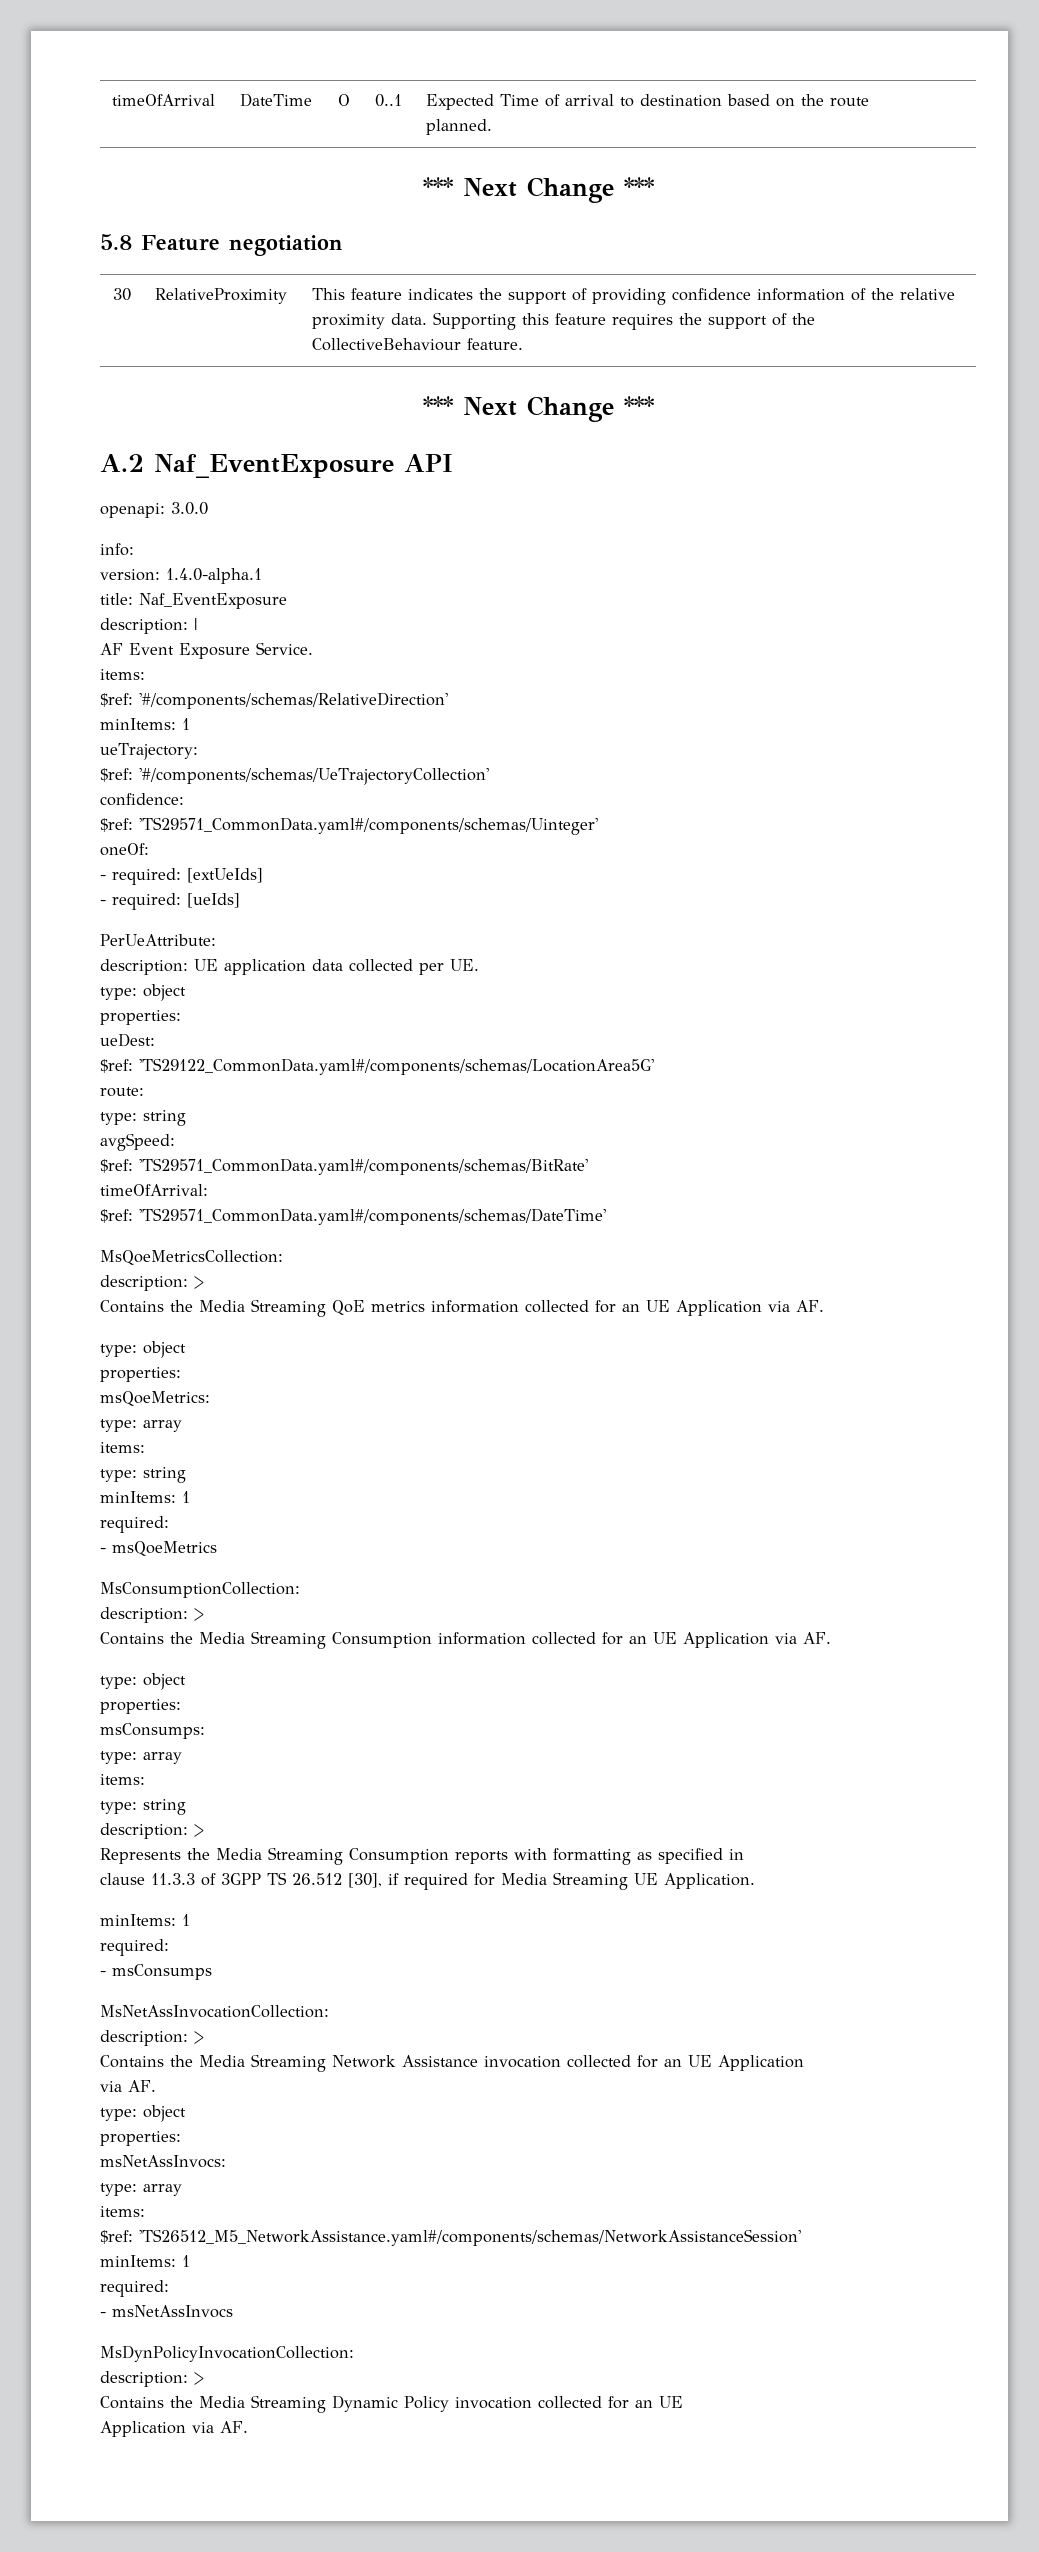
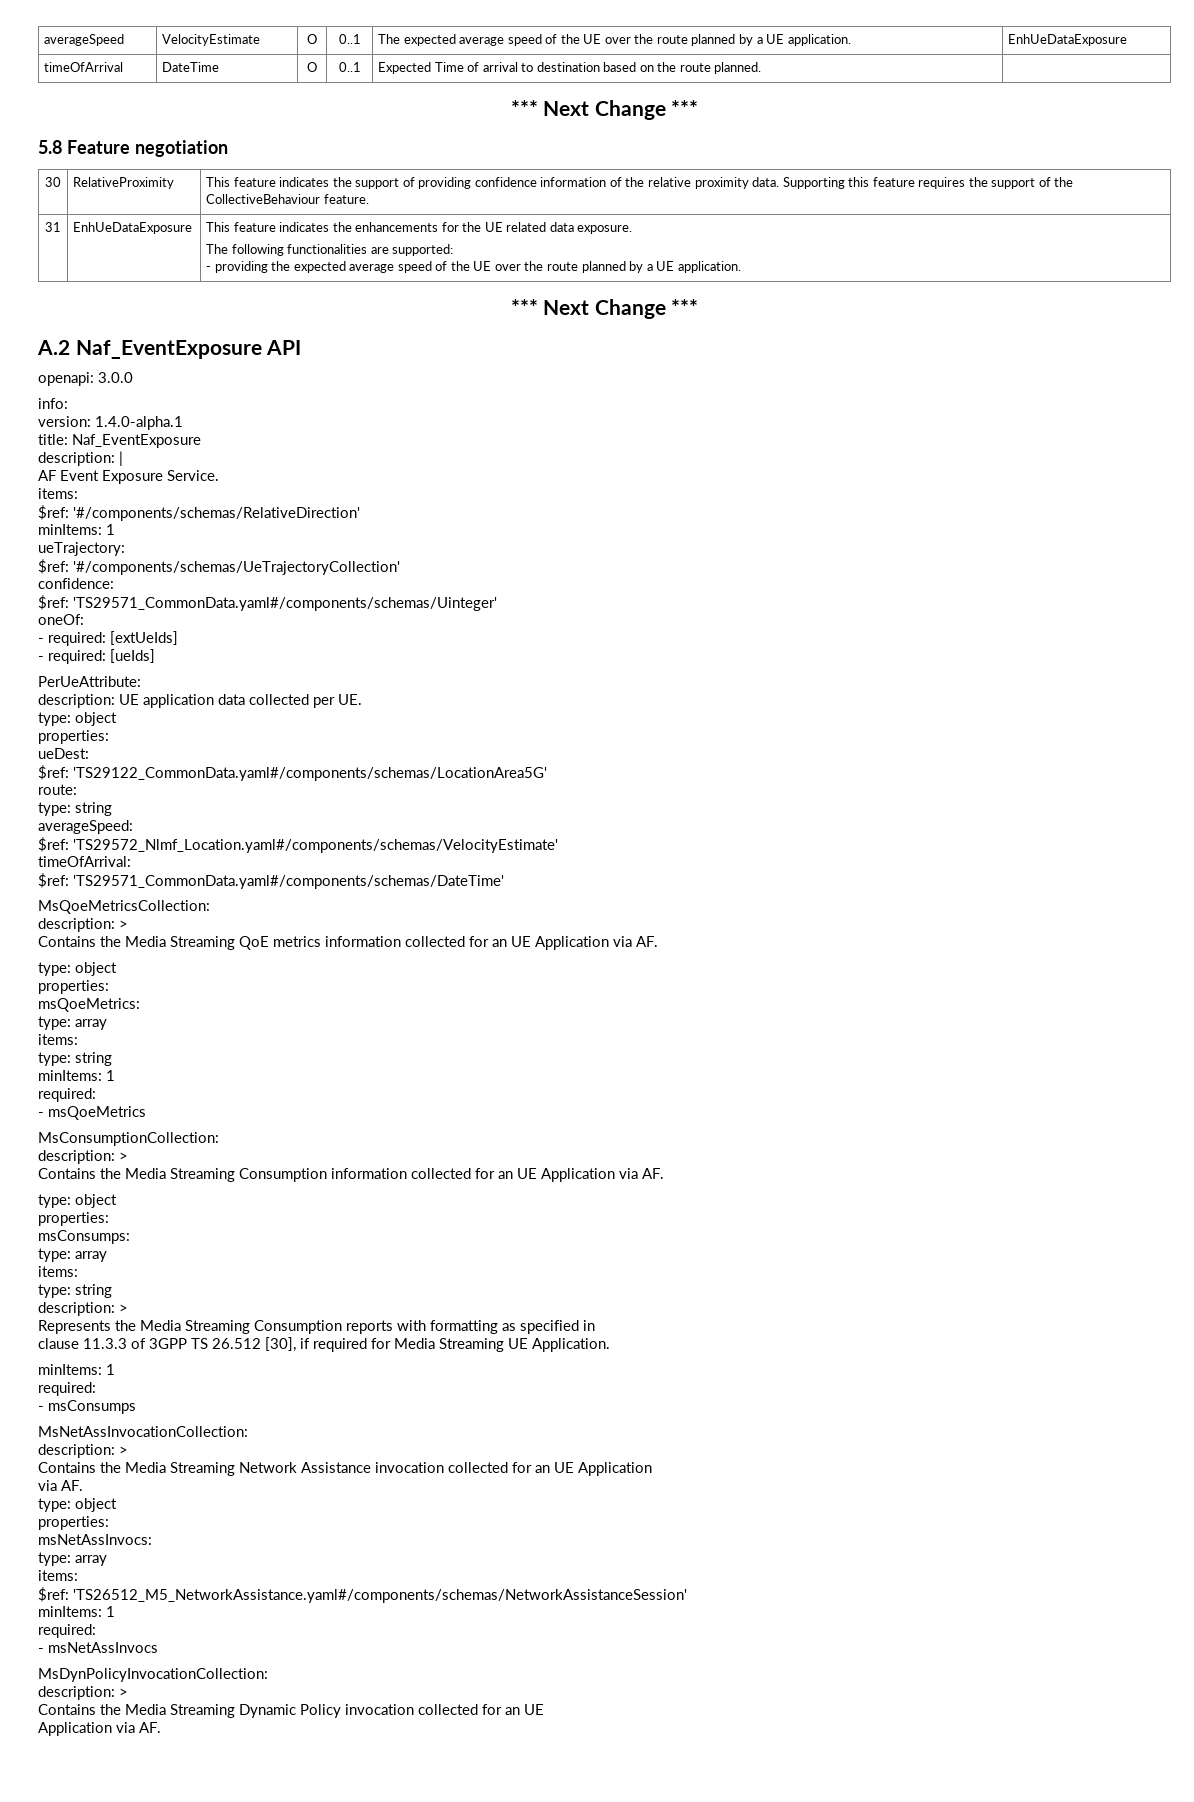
(112, 100) none -> [44,34,125,46] [162,34,261,46] [307,34,317,44] [338,34,361,44] [378,34,851,46] [1008,34,1128,46] averageSpeed | VelocityEstimate | O | 0..1 | The expected average speed of the UE over the route planned by a UE application. | EnhUeDataExposure //
(524, 344) none -> [45,222,61,232] [73,222,193,234] [206,222,633,234] [206,244,454,256] [206,261,741,273] // 31 | EnhUeDataExposure | This feature indicates the enhancements for the UE related data exposure. // The following functionalities are supported: // - providing the expected average speed of the UE over the route planned by a UE application.
[100,1133,175,1151] [100,1158,588,1175] avgSpeed: // $ref: 'TS29571_CommonData.yaml#/components/schemas/BitRate' -> [38,820,133,834] [38,837,558,853] averageSpeed: // $ref: 'TS29572_Nlmf_Location.yaml#/components/schemas/VelocityEstimate'

